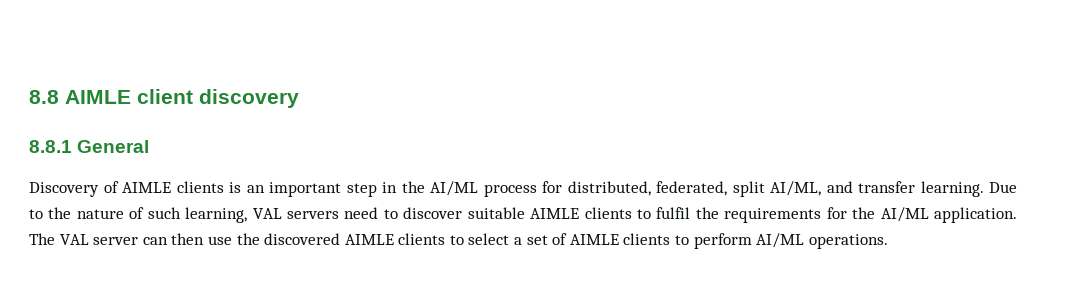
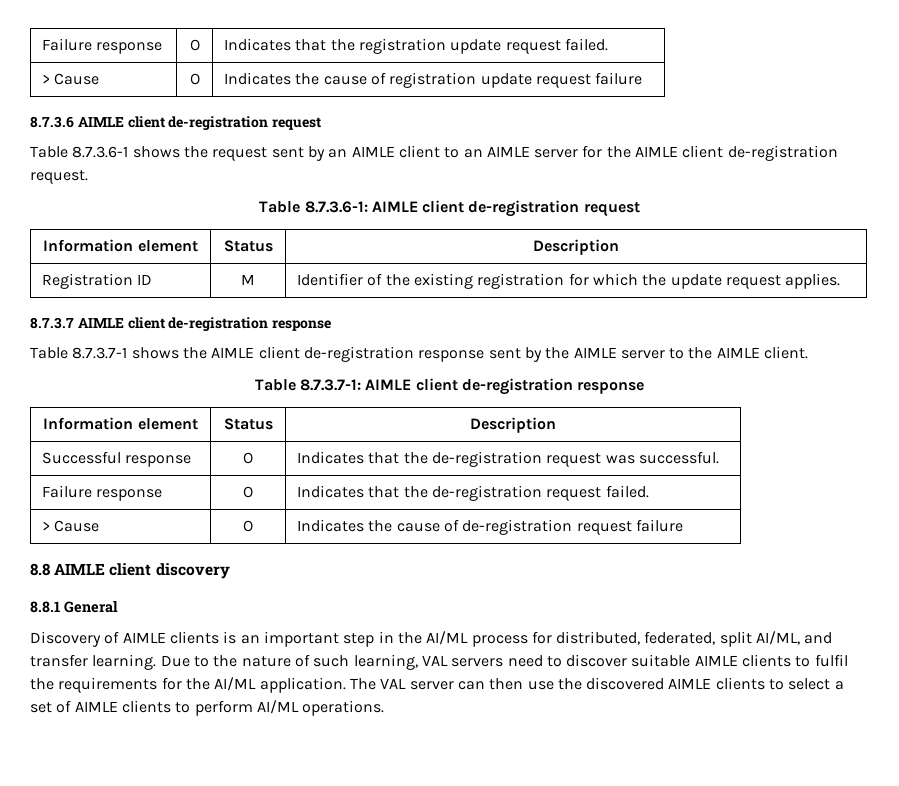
(29, 97) none -> [42,38,163,54] [189,39,200,51] [224,38,609,54] [42,73,100,85] [189,73,200,85] [224,72,643,88] [30,116,322,130] [30,145,838,161] [30,170,88,184] [259,200,640,217] [43,239,198,252] [223,240,273,252] [533,239,619,255] [42,273,153,289] [241,274,255,285] [297,273,841,289] [30,317,332,331] [30,346,809,362] [254,378,645,395] [43,417,198,430] [223,418,273,430] [470,417,556,433] [42,451,192,467] [243,452,253,464] [297,451,720,467] [42,485,163,501] [243,486,253,498] [297,485,649,501] [42,520,100,532] [243,520,253,532] [297,519,684,535] Failure response | O | Indicates that the registration update request failed. // > Cause | O | Indicates the cause of registration update request failure // 8.7.3.6 AIMLE client de-registration request // Table 8.7.3.6-1 shows the request sent by an AIMLE client to an AIMLE server for the AIMLE client de-registration request. // Table 8.7.3.6-1: AIMLE client de-registration request // Information element | Status | Description // Registration ID | M | Identifier of the existing registration for which the update request applies. // 8.7.3.7 AIMLE client de-registration response // Table 8.7.3.7-1 shows the AIMLE client de-registration response sent by the AIMLE server to the AIMLE client. // Table 8.7.3.7-1: AIMLE client de-registration response // Information element | Status | Description // Successful response | O | Indicates that the de-registration request was successful. // Failure response | O | Indicates that the de-registration request failed. // > Cause | O | Indicates the cause of de-registration request failure //

